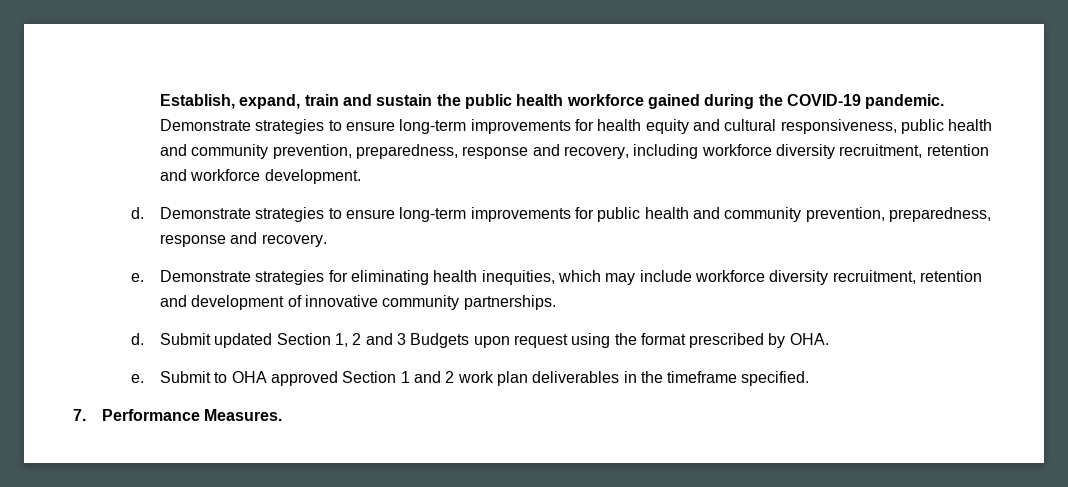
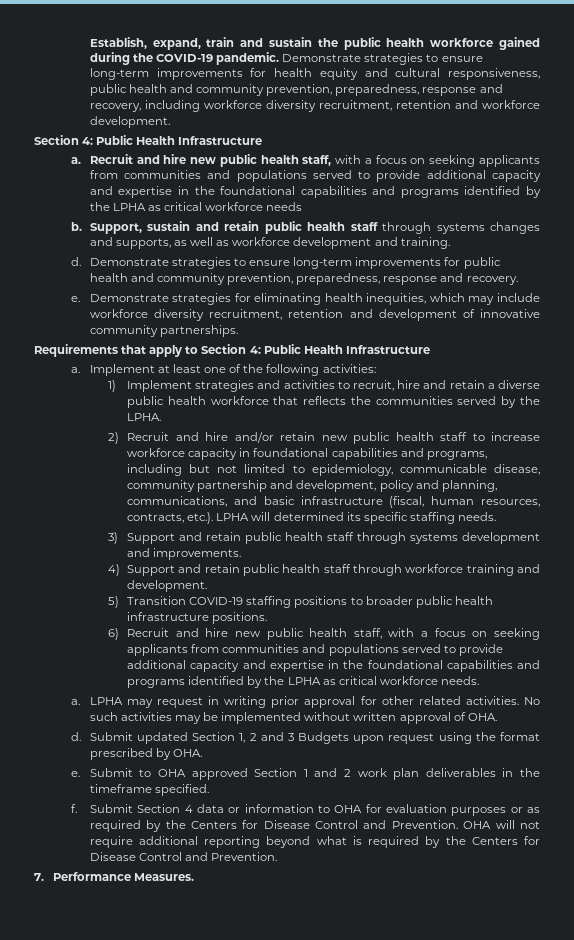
(361, 176) none -> [34,135,263,145] [71,154,541,167] [89,170,541,182] [89,186,541,198] [89,202,303,211] [71,221,540,234] [89,237,450,249] // Section 4: Public Health Infrastructure // a. Recruit and hire new public health staff, with a focus on seeking applicants from communities and populations served to provide additional capacity and expertise in the foundational capabilities and programs identified by the LPHA as critical workforce needs // b. Support, sustain and retain public health staff through systems changes and supports, as well as workforce development and training.
(556, 302) none -> [34,344,430,357] [71,364,376,376] [108,380,540,392] [127,396,540,408] [127,413,162,421] [108,432,541,444] [127,448,487,460] [127,464,540,476] [127,480,497,492] [127,496,540,508] [127,512,496,524] [108,532,540,544] [127,548,242,560] [108,564,540,576] [127,580,208,592] [108,596,493,608] [127,612,268,624] [108,628,540,640] [127,644,503,656] [127,660,540,672] [127,676,479,688] [71,696,540,708] [89,712,497,724] // Requirements that apply to Section 4: Public Health Infrastructure // a. Implement at least one of the following activities: // 1) Implement strategies and activities to recruit, hire and retain a diverse public health workforce that reflects the communities served by the LPHA. // 2) Recruit and hire and/or retain new public health staff to increase workforce capacity in foundational capabilities and programs, including but not limited to epidemiology, communicable disease, community partnership and development, policy and planning, communications, and basic infrastructure (fiscal, human resources, contracts, etc.). LPHA will determined its specific staffing needs. // 3) Support and retain public health staff through systems development and improvements. // 4) Support and retain public health staff through workforce training and development. // 5) Transition COVID-19 staffing positions to broader public health infrastructure positions. // 6) Recruit and hire new public health staff, with a focus on seeking applicants from communities and populations served to provide additional capacity and expertise in the foundational capabilities and programs identified by the LPHA as critical workforce needs. // a. LPHA may request in writing prior approval for other related activities. No such activities may be implemented without written approval of OHA.
(810, 378) none -> [71,804,540,816] [89,820,540,832] [89,836,541,848] [89,852,278,861] // f. Submit Section 4 data or information to OHA for evaluation purposes or as required by the Centers for Disease Control and Prevention. OHA will not require additional reporting beyond what is required by the Centers for Disease Control and Prevention.

